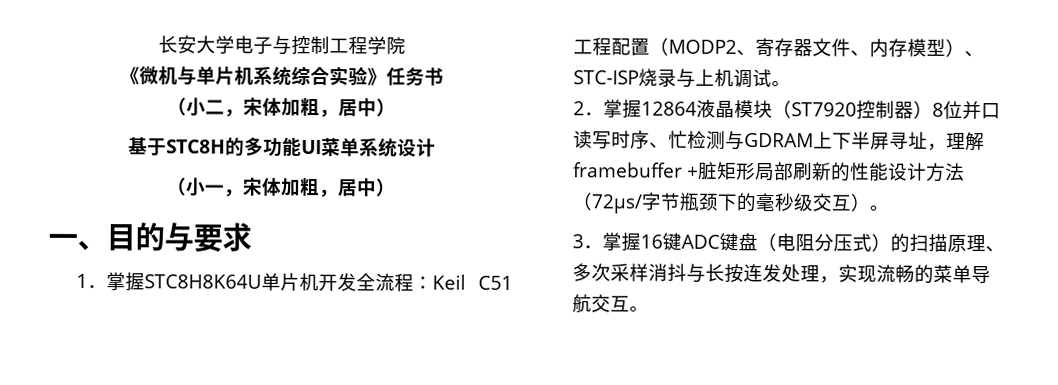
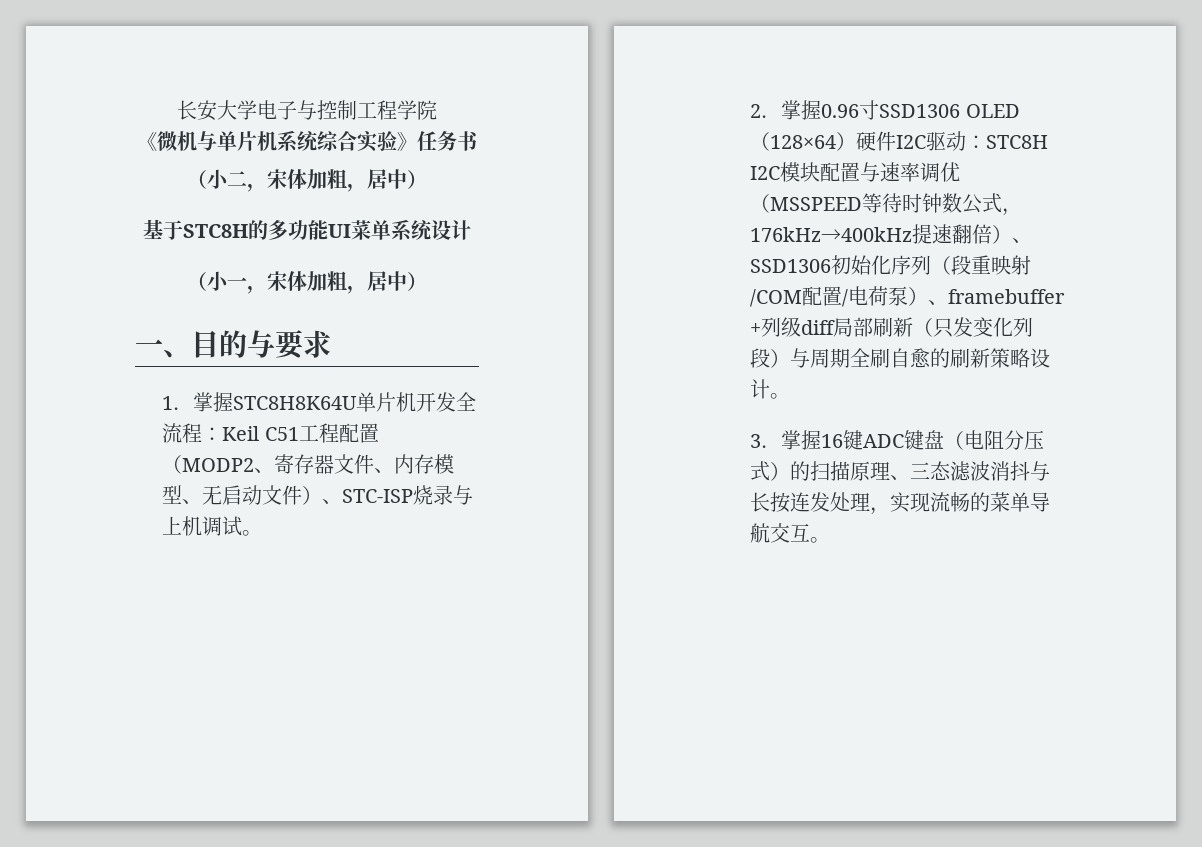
(947, 47) none -> [182,485,303,505] 、无启动文件
[641,99,1002,120] [573,130,986,152] [573,161,966,182] [572,192,871,214] 12864液晶模块（ST7920控制器）8位并口读写时序、忙检测与GDRAM上下半屏寻址，理解framebuffer +脏矩形局部刷新的性能设计方法（72µs/字节瓶颈下的毫秒级交互） -> [821,100,1020,120] [750,131,1049,151] [750,162,961,182] [750,193,1023,216] [750,224,1033,244] [750,255,1032,275] [750,286,1066,307] [750,317,1034,338] [750,348,1051,368] [750,379,771,399] 0.96寸SSD1306 OLED（128×64）硬件I2C驱动：STC8H I2C模块配置与速率调优（MSSPEED等待时钟数公式，176kHz→400kHz提速翻倍）、SSD1306初始化序列（段重映射/COM配置/电荷泵）、framebuffer +列级diff局部刷新（只发变化列段）与周期全刷自愈的刷新策略设计
[572,263,650,282] 多次采样 -> [910,461,991,481] 三态滤波

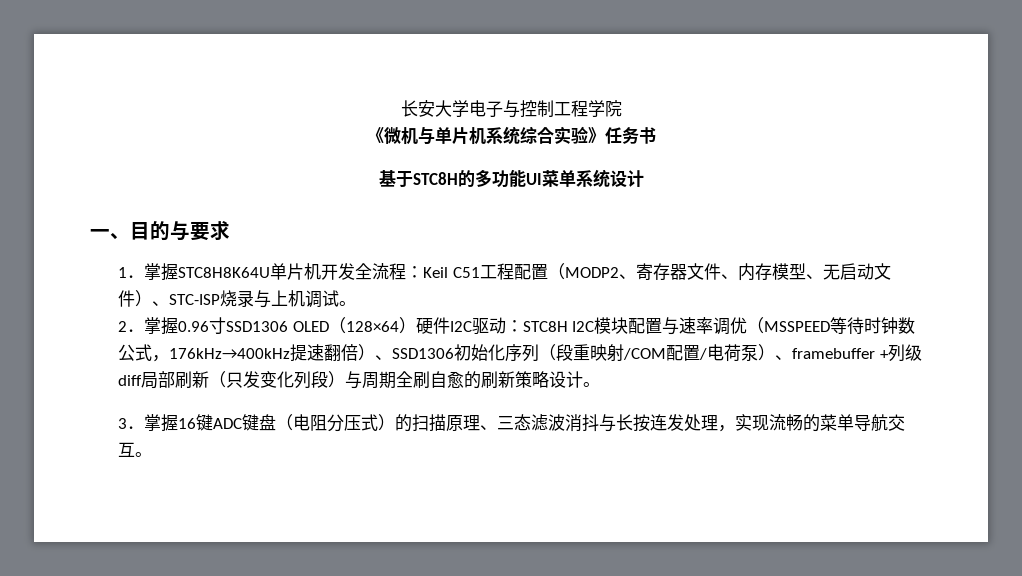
[187,169,427,192] // （小二，宋体加粗，居中） -> (656, 135) none
[187,271,427,294] // （小一，宋体加粗，居中） -> (644, 178) none

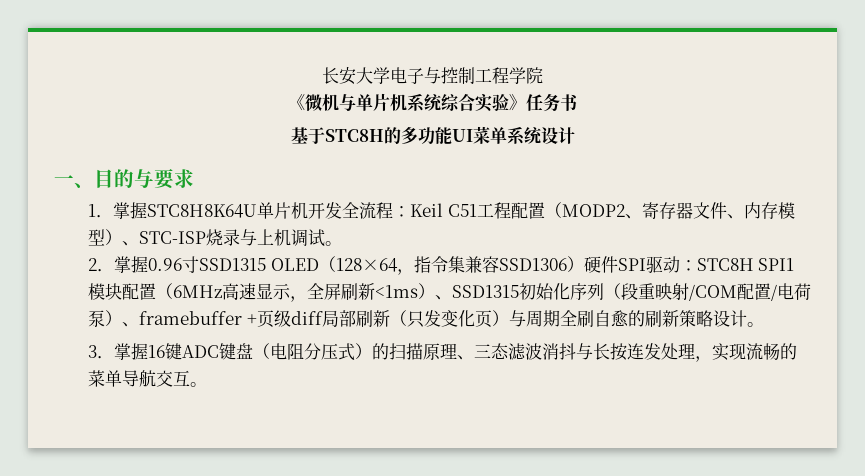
[805,263,891,280] [117,290,135,307] 、无启动文件 -> (105, 237) none
[225,321,288,332] SSD1306 -> [198,258,266,271] SSD1315
[398,317,472,334] ）硬件I2C -> [396,256,646,275] ，指令集兼容SSD1306）硬件SPI
[572,321,595,332] I2C -> [758,258,795,271] SPI1
[662,317,916,335] [117,344,454,362] 与速率调优（MSSPEED等待时钟数公式，176kHz→400kHz提速翻倍）、SSD1306 -> [155,283,519,302] （6MHz高速显示，全屏刷新<1ms）、SSD1315
[887,344,905,362] 列 -> [256,310,274,328] 页
[293,371,328,389] 列段 -> [474,310,492,328] 页

